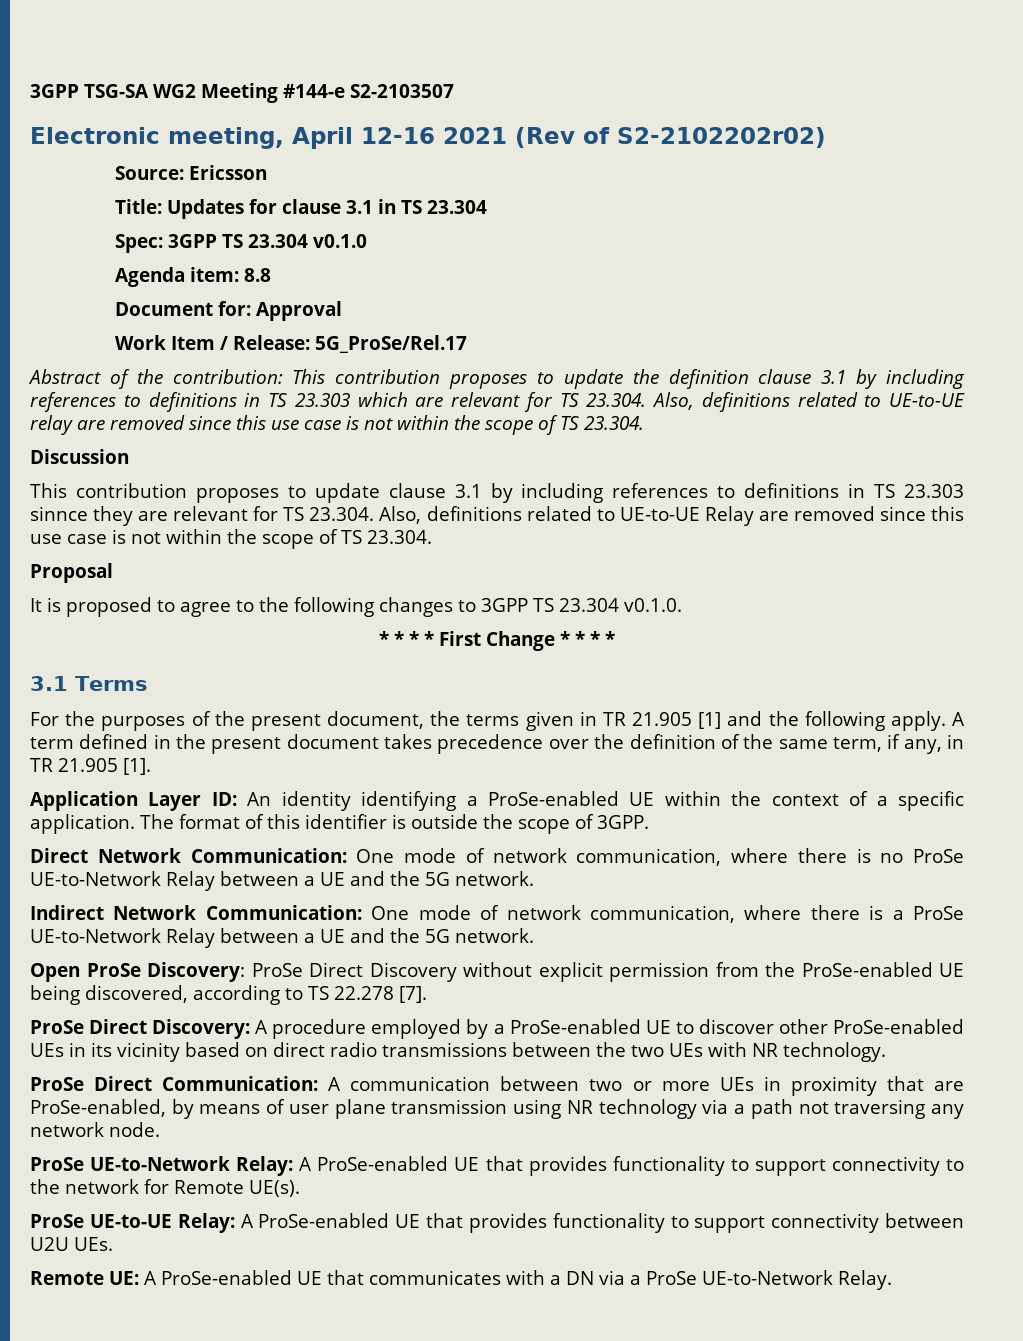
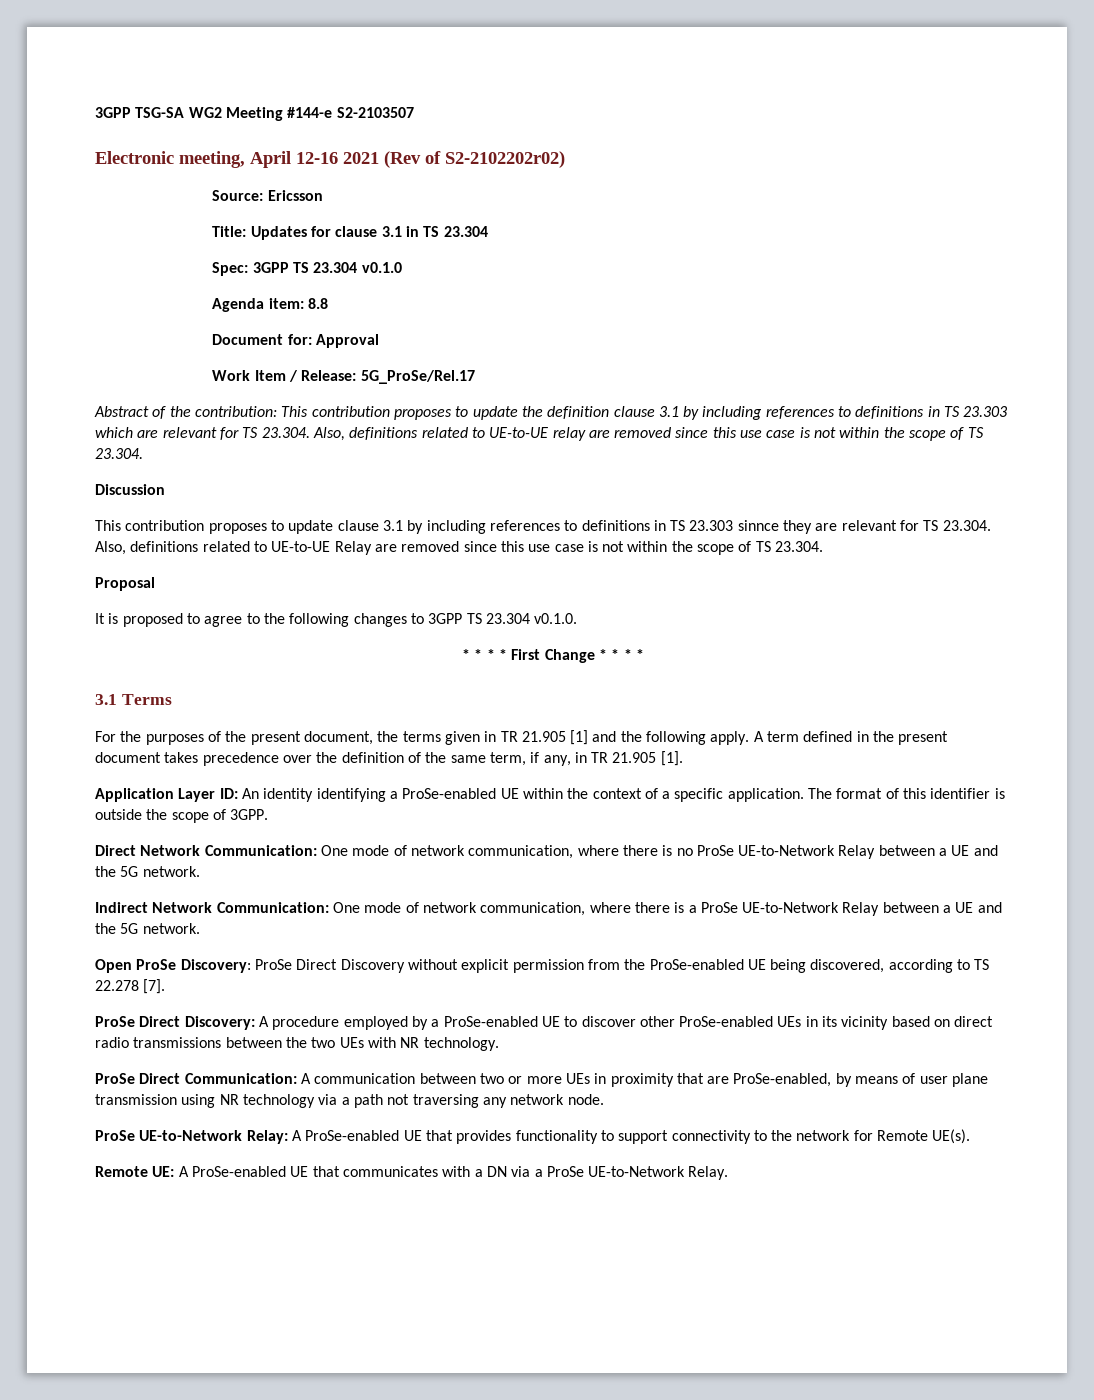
[30,1213,965,1233] [30,1237,113,1251] // ProSe UE-to-UE Relay: A ProSe-enabled UE that provides functionality to support connectivity between U2U UEs. -> (971, 1136) none

